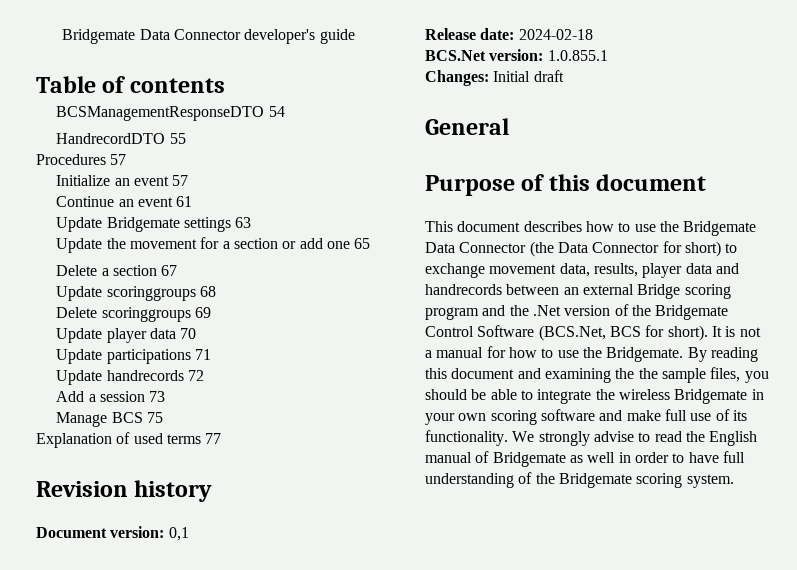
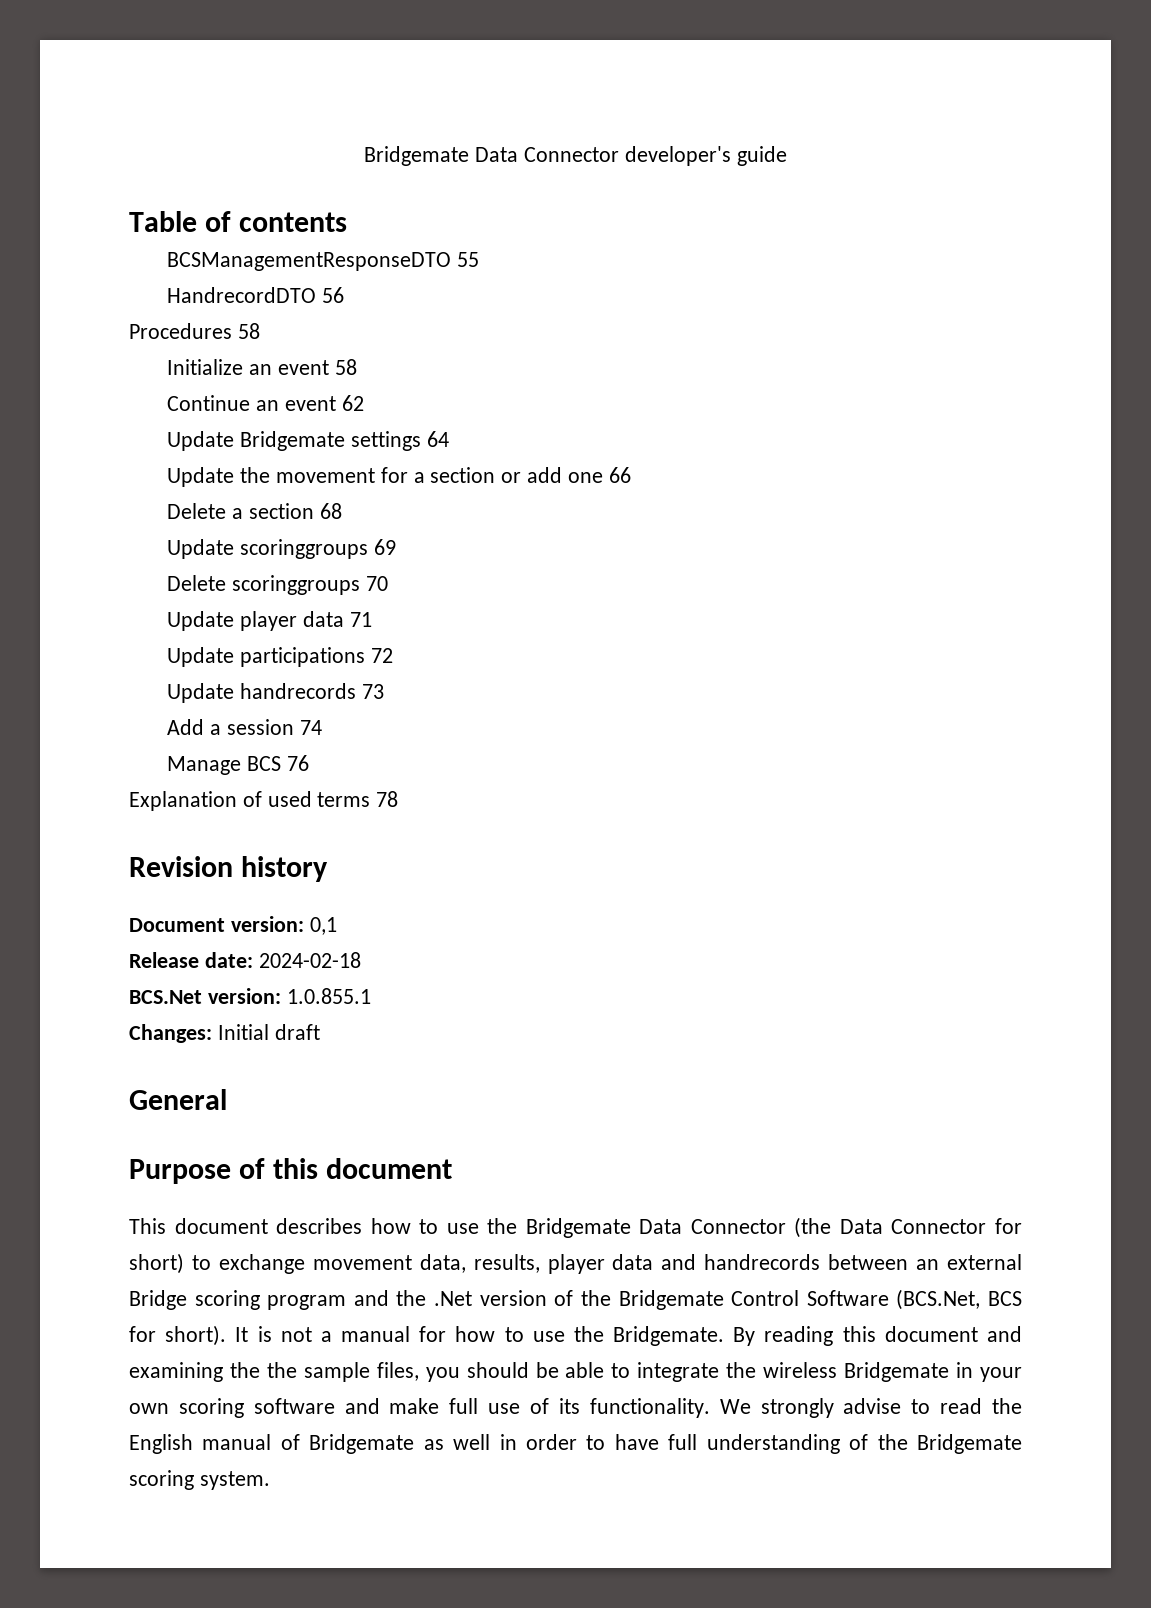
[268,106,285,117] 54 -> [457,252,480,267] 55
[169,133,186,144] 55 -> [322,287,345,303] 56
[110,154,127,165] 57 -> [237,323,260,339] 58
[172,175,189,186] 57 -> [334,359,357,375] 58
[176,196,193,207] 61 -> [341,395,364,411] 62
[235,217,252,228] 63 -> [426,431,449,447] 64
[354,238,371,249] 65 -> [608,467,631,483] 66
[161,265,178,276] 67 -> [319,503,342,519] 68
[199,286,216,297] 68 -> [373,539,396,555] 69
[194,307,211,318] 69 -> [365,576,388,591] 70
[180,328,197,339] 70 -> [349,612,372,627] 71
[194,349,211,360] 71 -> [370,648,393,663] 72
[187,370,204,381] 72 -> [361,684,384,699] 73
[149,391,166,402] 73 -> [299,720,322,735] 74
[146,412,163,423] 75 -> [286,755,309,771] 76
[205,433,222,444] 77 -> [376,791,399,807] 78

